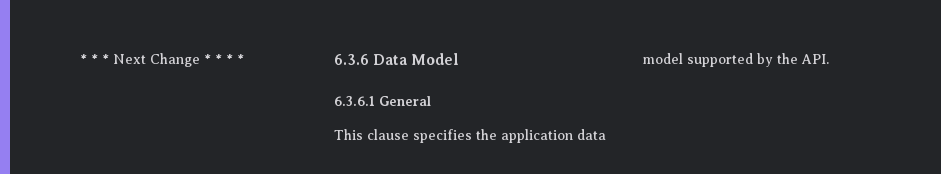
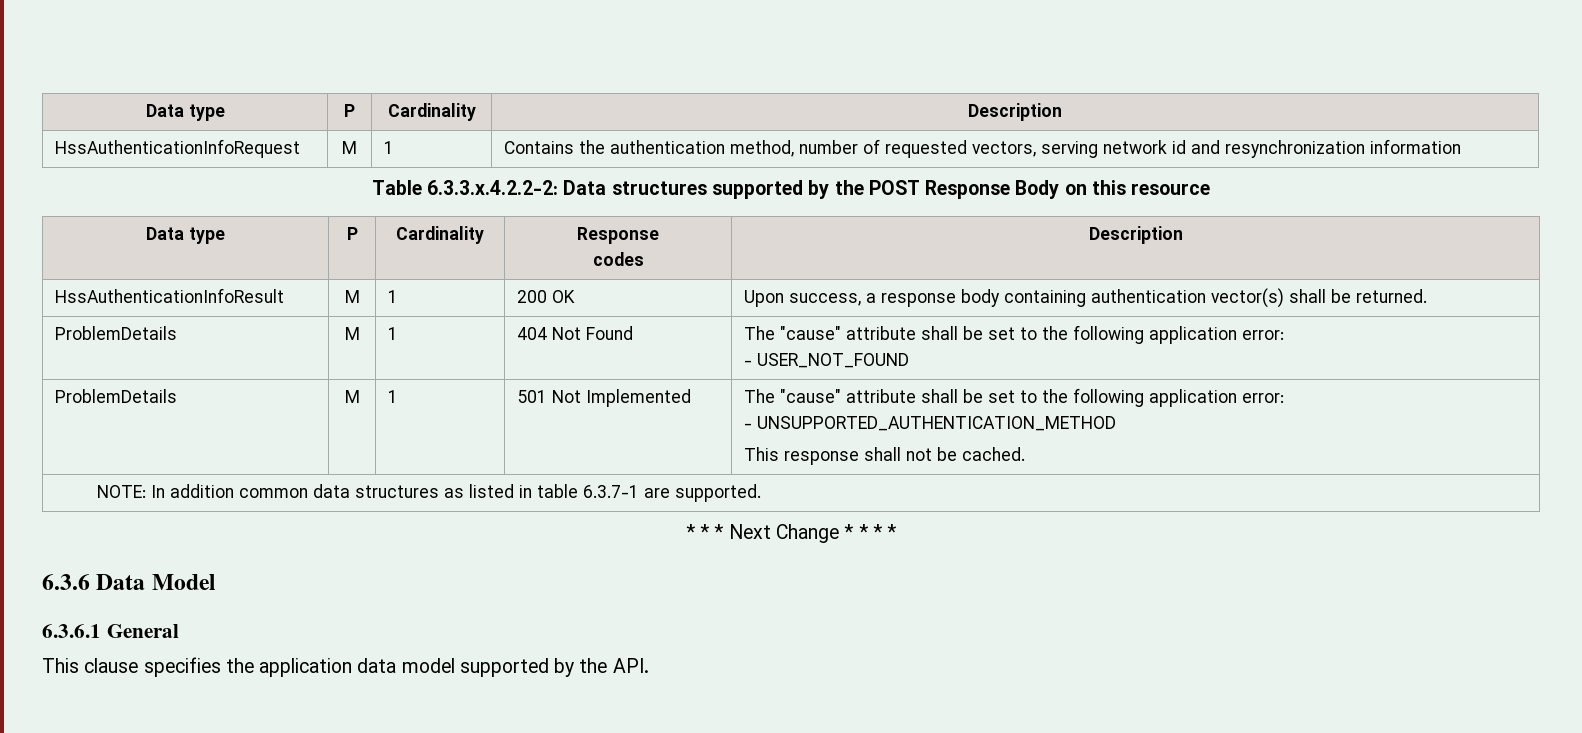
(79, 59) none -> [145,104,225,121] [344,104,355,117] [387,103,476,121] [968,103,1062,121] [54,139,300,158] [342,141,357,154] [383,141,394,154] [503,139,1461,158] [371,180,1211,199] [146,227,225,244] [346,227,358,240] [396,226,484,244] [577,227,659,244] [592,252,644,266] [1088,226,1183,244] [54,288,284,303] [344,290,360,303] [387,290,398,303] [516,290,575,303] [743,288,1427,308] [54,326,177,340] [344,327,360,340] [387,327,398,340] [516,326,633,340] [743,325,1284,344] [743,353,909,368] [54,389,177,403] [344,390,360,403] [387,390,398,403] [516,389,691,407] [743,388,1284,407] [743,416,1116,431] [743,447,1025,465] [97,484,762,502] Data type | P | Cardinality | Description // HssAuthenticationInfoRequest | M | 1 | Contains the authentication method, number of requested vectors, serving network id and resynchronization information // Table 6.3.3.x.4.2.2-2: Data structures supported by the POST Response Body on this resource // Data type | P | Cardinality | Response // codes | Description // HssAuthenticationInfoResult | M | 1 | 200 OK | Upon success, a response body containing authentication vector(s) shall be returned. // ProblemDetails | M | 1 | 404 Not Found | The "cause" attribute shall be set to the following application error: // - USER_NOT_FOUND // ProblemDetails | M | 1 | 501 Not Implemented | The "cause" attribute shall be set to the following application error: // - UNSUPPORTED_AUTHENTICATION_METHOD // This response shall not be cached. // NOTE: In addition common data structures as listed in table 6.3.7-1 are supported. //

